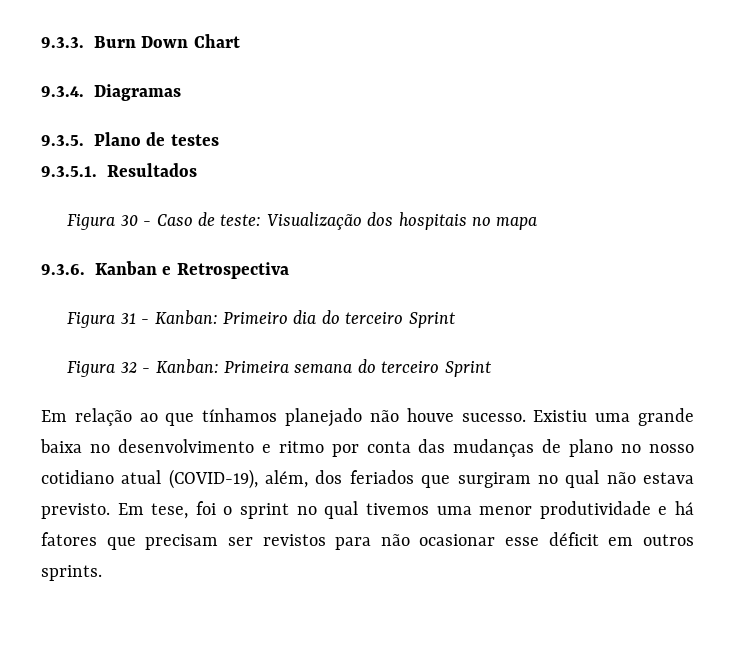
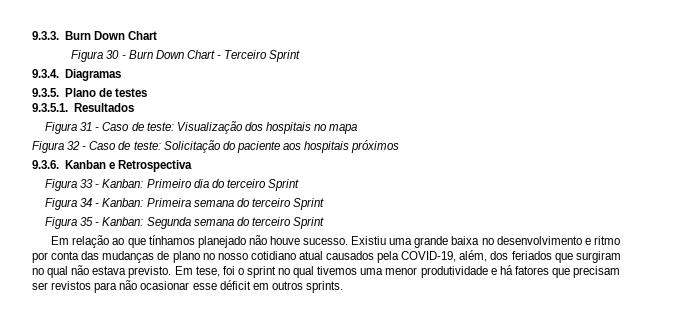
(240, 41) none -> [71,50,301,62] // Figura 30 - Burn Down Chart - Terceiro Sprint
[120,215,138,226] 30 -> [80,122,93,131] 31
(538, 223) none -> [32,140,400,153] // Figura 32 - Caso de teste: Solicitação do paciente aos hospitais próximos
[120,313,136,324] 31 -> [80,179,94,188] 33
[120,362,137,373] 32 -> [80,198,93,207] 34
(491, 369) none -> [45,217,324,229] // Figura 35 - Kanban: Segunda semana do terceiro Sprint
[168,469,258,489] (COVID-19), -> [326,251,457,263] causados pela COVID-19,

